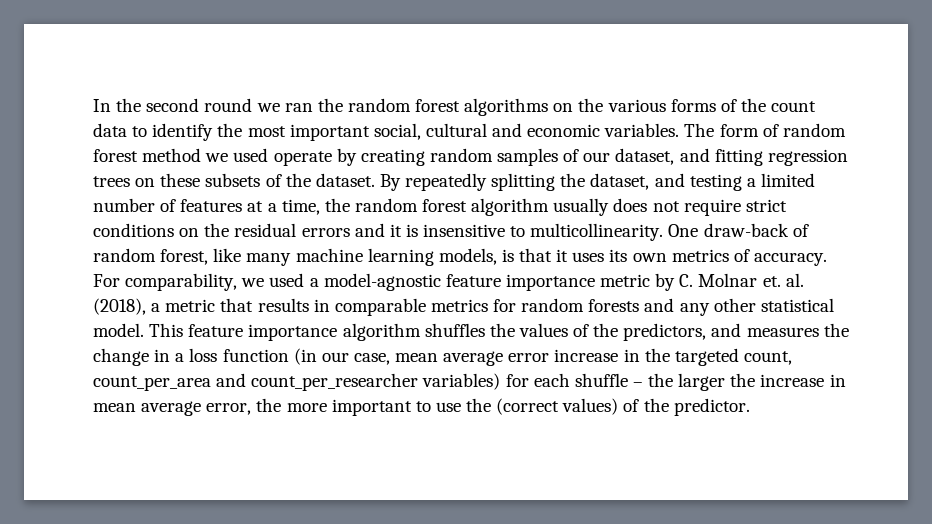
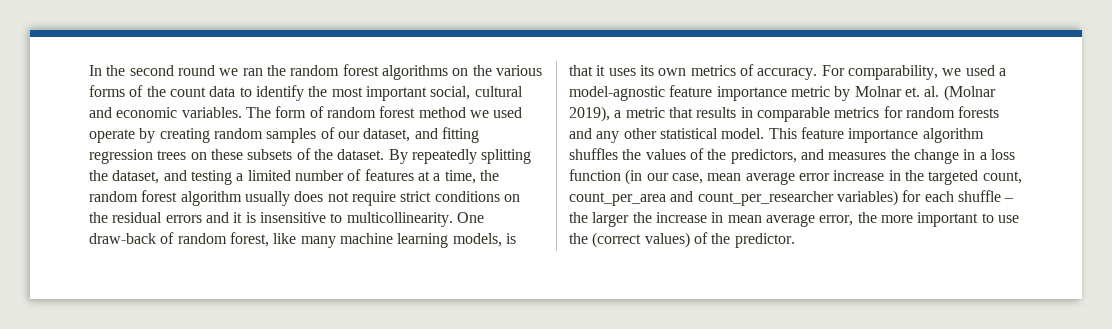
[679,274,694,287] C. -> (851, 93) none
[93,298,146,315] (2018), -> [943,85,996,101] [569,106,610,122] (Molnar 2019),

